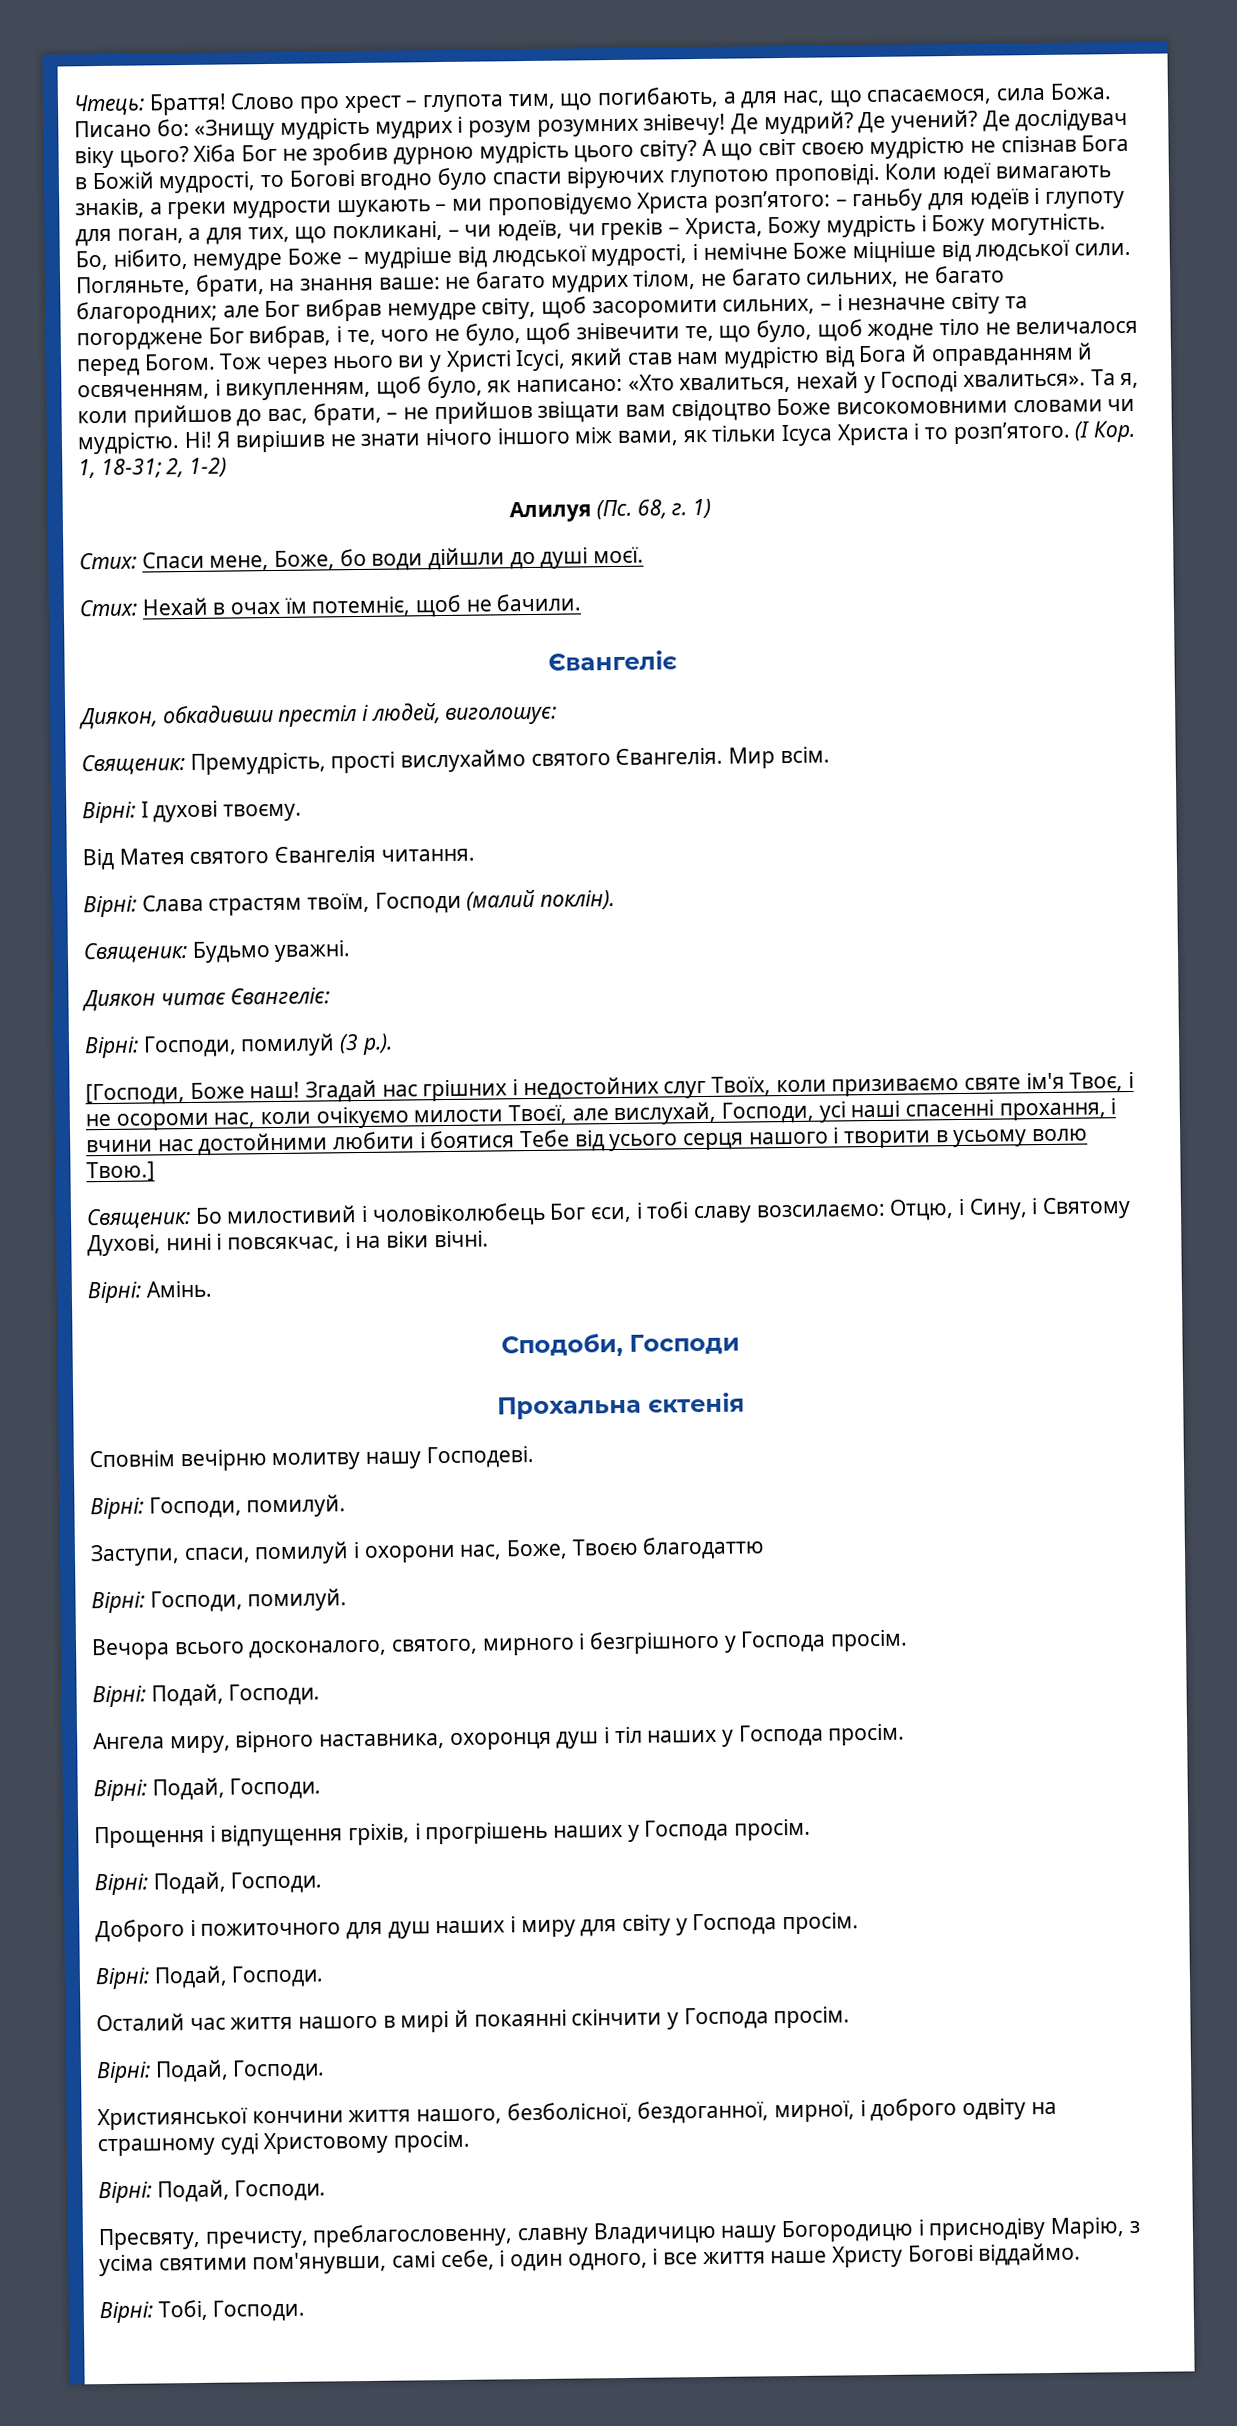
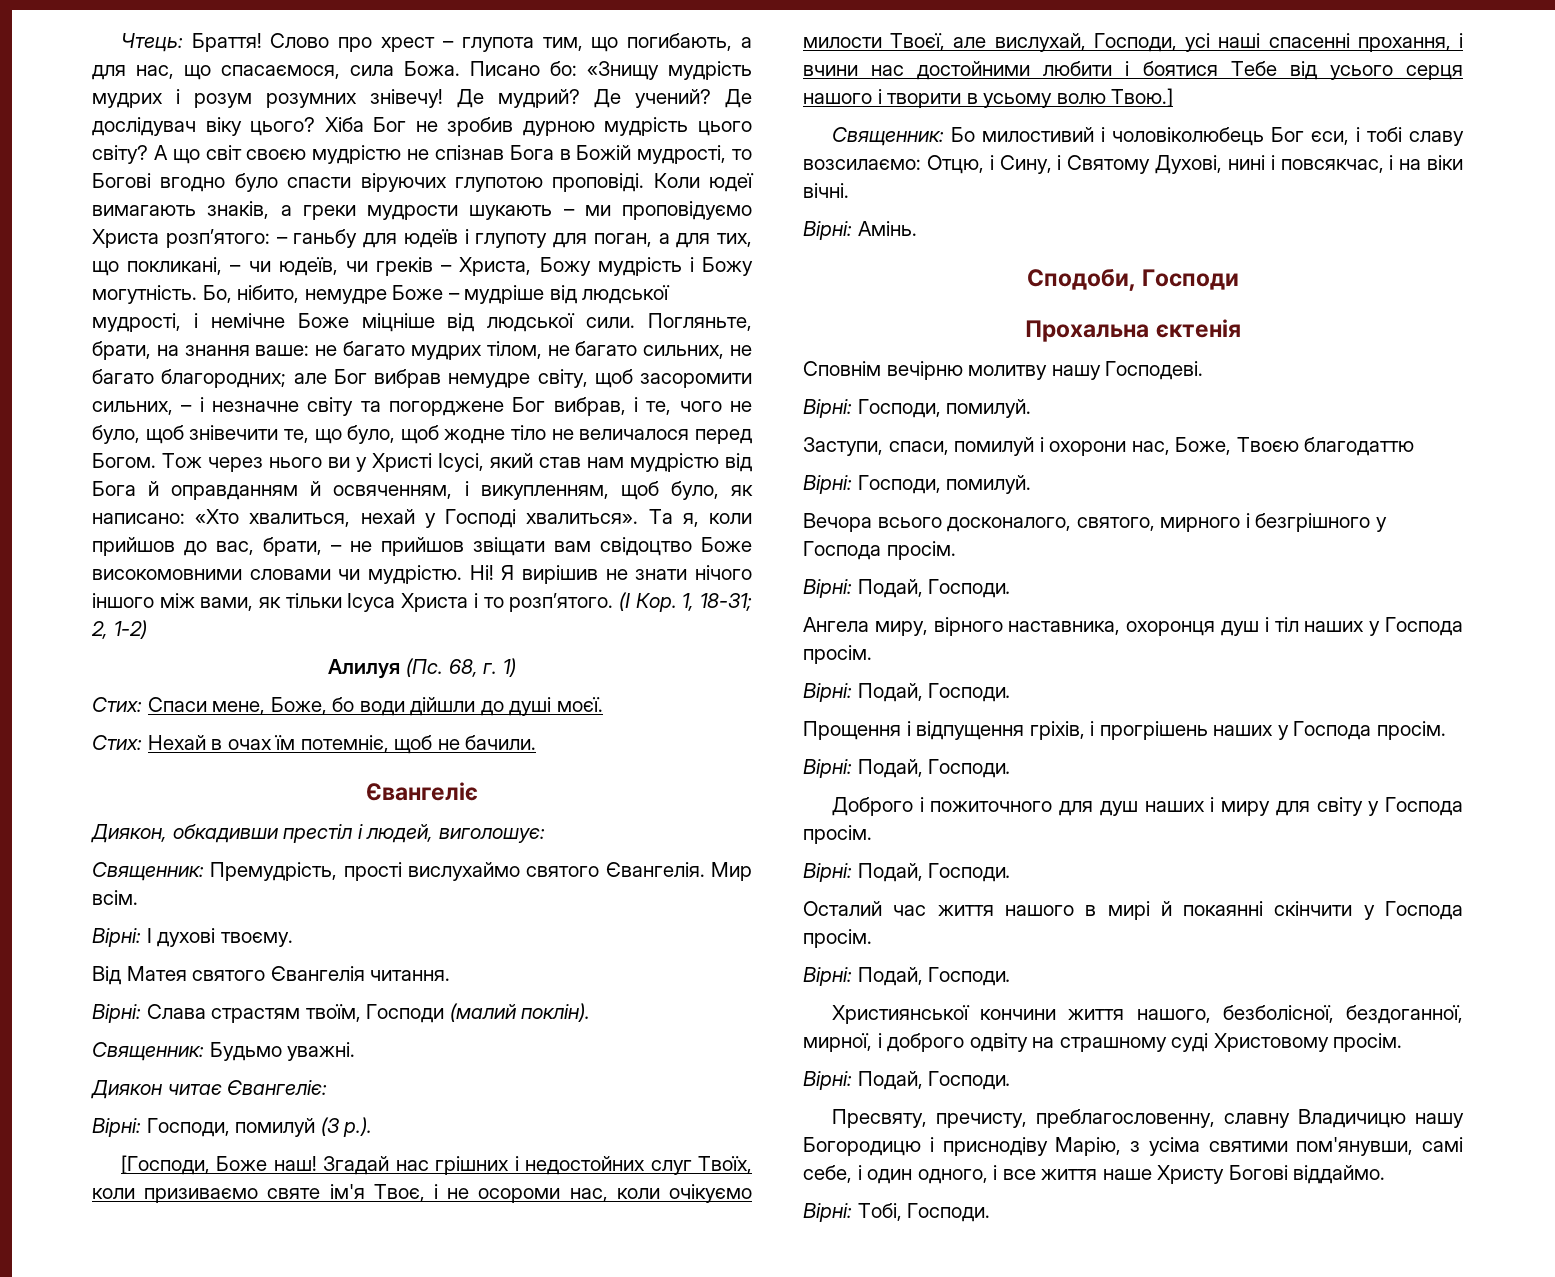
[81,754,185,776] Священик: -> [92,862,204,881] Священник:
[83,942,188,964] Священик: -> [92,1042,204,1061] Священник:
[86,1208,191,1230] Священик: -> [831,127,944,146] Священник:

